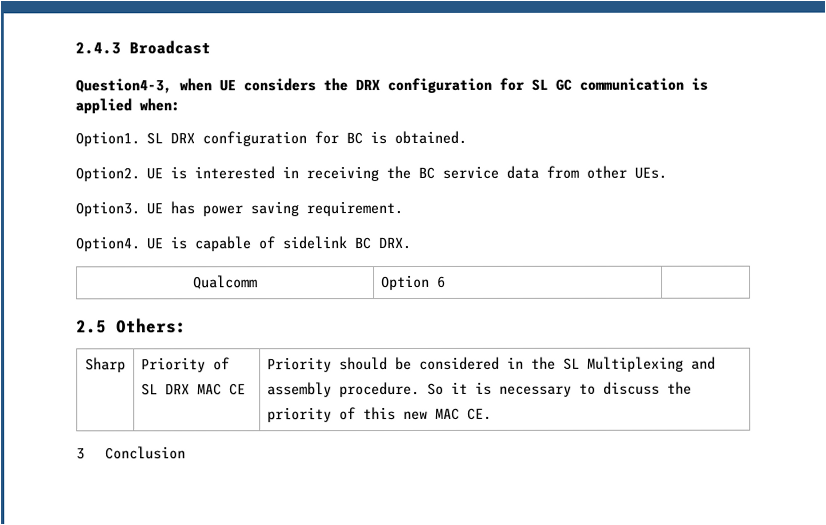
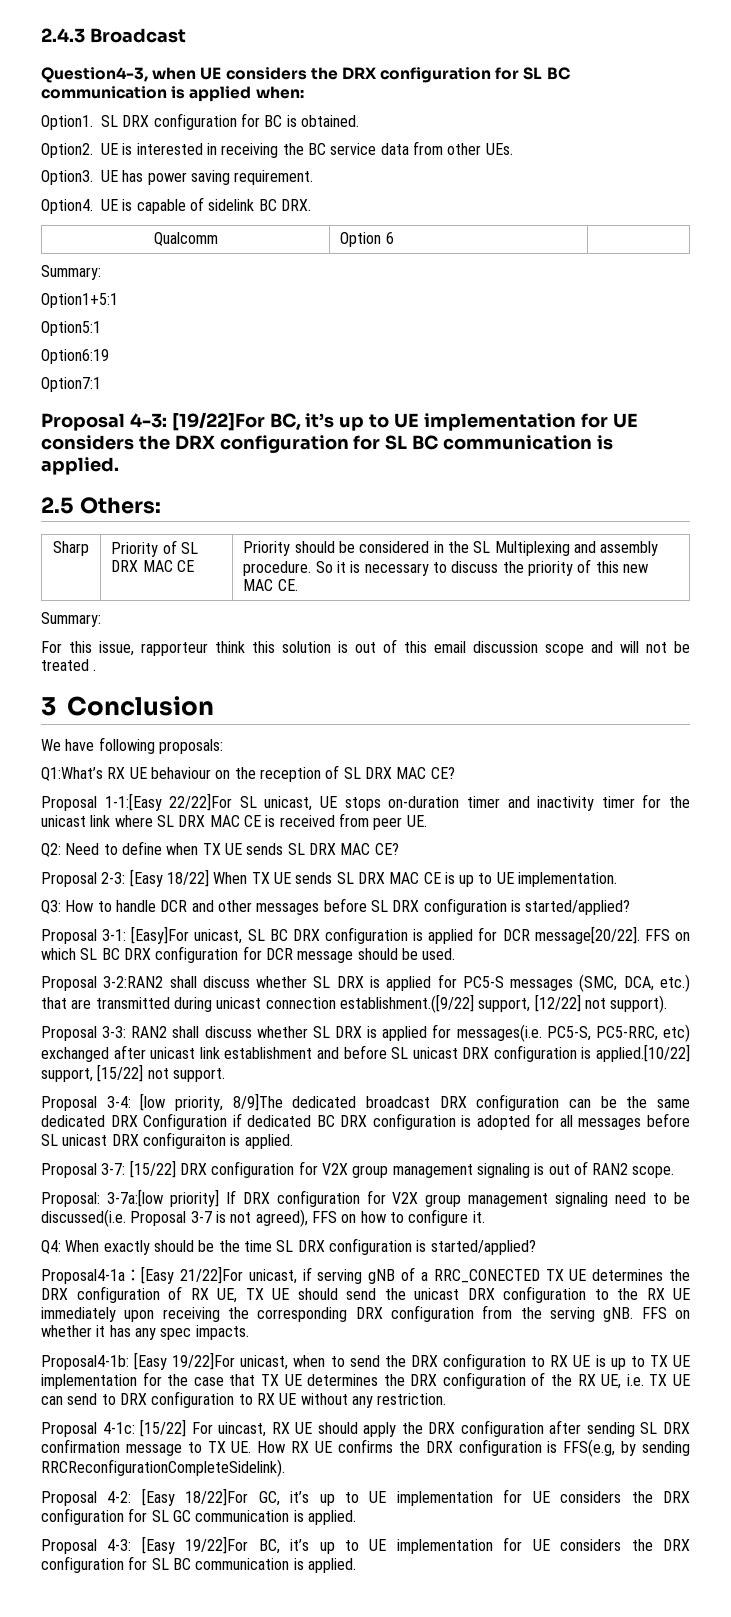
[555,78,572,91] GC -> [546,67,570,80] BC
(447, 281) none -> [41,265,101,280] [41,293,118,308] [41,321,101,336] [41,349,109,364] [41,377,101,392] [41,412,638,431] [41,435,613,453] [41,457,119,475] // Summary: // Option1+5:1 // Option5:1 // Option6:19 // Option7:1 // Proposal 4-3: [19/22]For BC, it’s up to UE implementation for UE considers the DRX configuration for SL BC communication is applied.
[76,446,186,460] 3 Conclusion -> [41,612,101,627] [41,639,690,656] [41,659,97,671] [41,696,214,716] [41,737,223,754] [41,765,455,782] [41,793,691,811] [41,813,427,830] [41,841,399,857] [41,869,618,887] [41,898,631,915] [41,926,690,944] [41,946,456,963] [41,974,691,992] [41,994,668,1013] [41,1024,690,1042] [41,1044,690,1062] [41,1064,225,1082] [41,1093,690,1111] [41,1113,691,1130] [41,1132,293,1149] [41,1160,675,1178] [41,1189,690,1207] [41,1209,485,1227] [41,1238,536,1255] [41,1266,690,1284] [41,1286,690,1303] [41,1305,691,1322] [41,1325,249,1340] [41,1352,691,1370] [41,1372,691,1389] [41,1391,447,1408] [41,1419,690,1437] [41,1439,691,1457] [41,1459,285,1477] [41,1488,691,1506] [41,1508,356,1525] [41,1536,691,1554] [41,1556,356,1573] Summary: // For this issue, rapporteur think this solution is out of this email discussion scope and will not be treated . // 3 Conclusion // We have following proposals: // Q1:What’s RX UE behaviour on the reception of SL DRX MAC CE? // Proposal 1-1:[Easy 22/22]For SL unicast, UE stops on-duration timer and inactivity timer for the unicast link where SL DRX MAC CE is received from peer UE. // Q2: Need to define when TX UE sends SL DRX MAC CE? // Proposal 2-3: [Easy 18/22] When TX UE sends SL DRX MAC CE is up to UE implementation. // Q3: How to handle DCR and other messages before SL DRX configuration is started/applied? // Proposal 3-1: [Easy]For unicast, SL BC DRX configuration is applied for DCR message[20/22]. FFS on which SL BC DRX configuration for DCR message should be used. // Proposal 3-2:RAN2 shall discuss whether SL DRX is applied for PC5-S messages (SMC, DCA, etc.) that are transmitted during unicast connection establishment.([9/22] support, [12/22] not support). // Proposal 3-3: RAN2 shall discuss whether SL DRX is applied for messages(i.e. PC5-S, PC5-RRC, etc) exchanged after unicast link establishment and before SL unicast DRX configuration is applied.[10/22] support, [15/22] not support. // Proposal 3-4: [low priority, 8/9]The dedicated broadcast DRX configuration can be the same dedicated DRX Configuration if dedicated BC DRX configuration is adopted for all messages before SL unicast DRX configuraiton is applied. // Proposal 3-7: [15/22] DRX configuration for V2X group management signaling is out of RAN2 scope. // Proposal: 3-7a:[low priority] If DRX configuration for V2X group management signaling need to be discussed(i.e. Proposal 3-7 is not agreed), FFS on how to configure it. // Q4: When exactly should be the time SL DRX configuration is started/applied? // Proposal4-1a：[Easy 21/22]For unicast, if serving gNB of a RRC_CONECTED TX UE determines the DRX configuration of RX UE, TX UE should send the unicast DRX configuration to the RX UE immediately upon receiving the corresponding DRX configuration from the serving gNB. FFS on whether it has any spec impacts. // Proposal4-1b: [Easy 19/22]For unicast, when to send the DRX configuration to RX UE is up to TX UE implementation for the case that TX UE determines the DRX configuration of the RX UE, i.e. TX UE can send to DRX configuration to RX UE without any restriction. // Proposal 4-1c: [15/22] For uincast, RX UE should apply the DRX configuration after sending SL DRX confirmation message to TX UE. How RX UE confirms the DRX configuration is FFS(e.g, by sending RRCReconfigurationCompleteSidelink). // Proposal 4-2: [Easy 18/22]For GC, it’s up to UE implementation for UE considers the DRX configuration for SL GC communication is applied. // Proposal 4-3: [Easy 19/22]For BC, it’s up to UE implementation for UE considers the DRX configuration for SL BC communication is applied.

